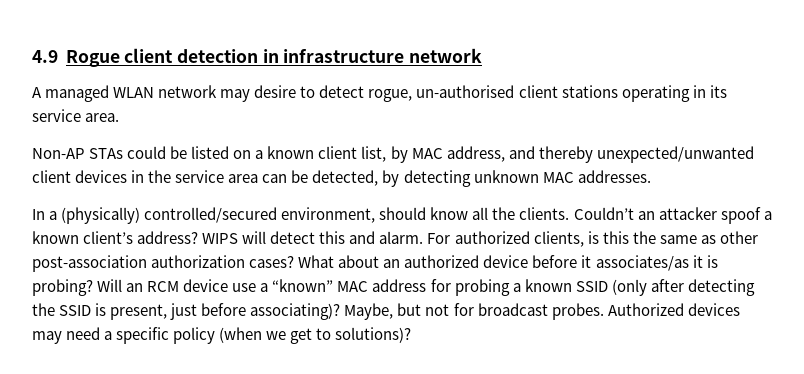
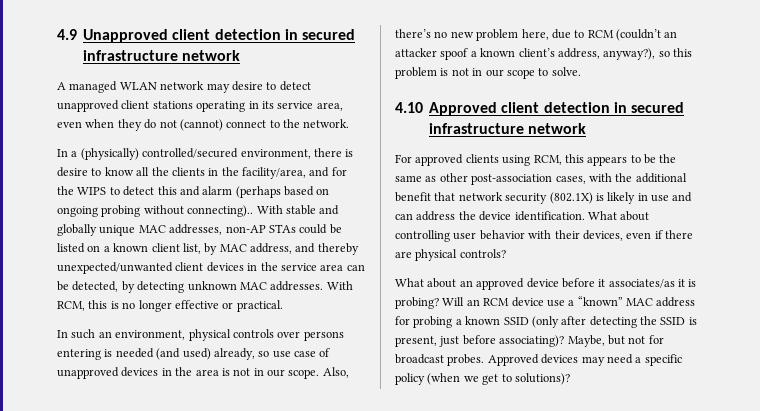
[65,48,279,67] Rogue client detection in -> [83,29,355,43] Unapproved client detection in secured
[368,85,515,102] rogue, un-authorised -> [57,100,119,112] unapproved
[85,113,120,122] [32,148,85,159] area. // Non-AP -> [316,102,343,111] [57,119,350,131] [57,148,354,160] [57,167,347,179] [57,186,330,198] [57,205,340,217] [57,224,266,236] area, even when they do not (cannot) connect to the network. // In a (physically) controlled/secured environment, there is desire to know all the clients in the facility/area, and for the WIPS to detect this and alarm (perhaps based on ongoing probing without connecting).. With stable and globally unique MAC addresses, non-AP
[32,207,634,224] // In a (physically) controlled/secured environment, should know all the clients. Couldn’t -> [326,281,353,290] [57,300,283,312] [57,329,344,341] [57,348,331,360] [57,367,349,379] [395,29,661,41] With RCM, this is no longer effective or practical. // In such an environment, physical controls over persons entering is needed (and used) already, so use case of unapproved devices in the area is not in our scope. Also, there’s no new problem here, due to RCM (couldn’t
[137,231,629,247] address? WIPS will detect this and alarm. For authorized clients, is this -> [557,48,692,60] [395,67,581,79] [395,102,684,116] [429,123,587,134] [395,154,656,166] address, anyway?), so this problem is not in our scope to solve. // 4.10 Approved client detection in secured infrastructure network // For approved clients using RCM, this appears to be
[151,255,295,268] authorization cases? -> [555,173,687,184] [395,192,693,204] [395,211,650,221] [395,230,693,242] [395,249,506,261] cases, with the additional benefit that network security (802.1X) is likely in use and can address the device identification. What about controlling user behavior with their devices, even if there are physical controls? //
[404,255,480,268] authorized -> [476,278,525,290] approved
[607,303,684,316] Authorized -> [487,354,539,366] Approved

